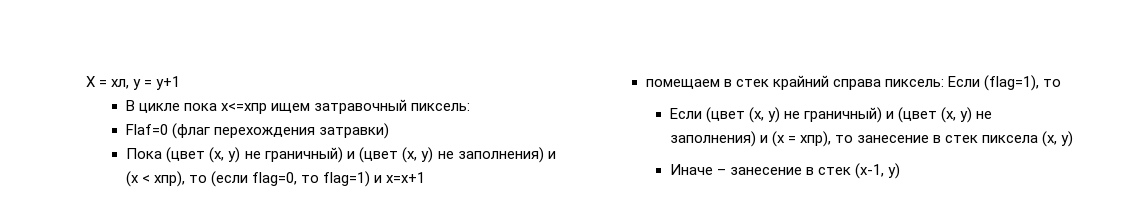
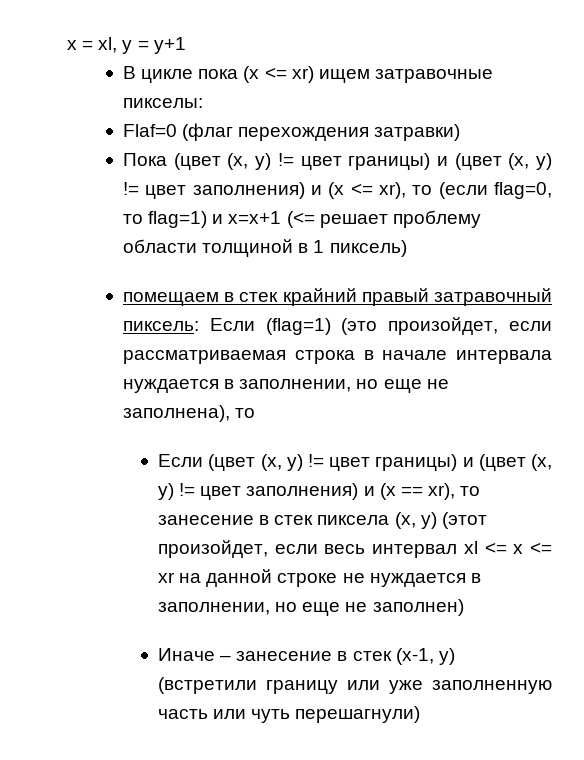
[85,76,129,89] X = xл, -> [67,37,118,53] x = xl,
[221,99,471,114] x<=xпр ищем затравочный пиксель: -> [243,66,493,83] [123,98,204,108] (x <= xr) ищем затравочные пикселы:
[244,147,557,163] [125,171,185,187] не граничный) и (цвет (x, y) не заполнения) и (x < xпр), -> [277,153,552,170] [123,182,407,199] != цвет границы) и (цвет (x, y) != цвет заполнения) и (x <= xr),
[645,75,1040,91] // помещаем в стек крайний справа пиксель: Если (flag=1), -> [286,210,481,228] [123,239,407,257] [123,288,553,306] [123,317,552,335] [123,350,552,364] [123,379,449,393] [123,405,231,422] (<= решает проблему области толщиной в 1 пиксель) // помещаем в стек крайний правый затравочный пиксель: Если (flag=1) (это произойдет, если рассматриваемая строка в начале интервала нуждается в заполнении, но еще не заполнена),
[783,107,993,123] [669,131,831,147] не граничный) и (цвет (x, y) не заполнения) и (x = xпр), -> [307,454,552,471] [158,483,455,500] != цвет границы) и (цвет (x, y) != цвет заполнения) и (x == xr),
(1074, 139) none -> [441,512,487,529] [158,540,553,558] [158,569,481,587] [158,599,464,616] (этот произойдет, если весь интервал xl <= x <= xr на данной строке не нуждается в заполнении, но еще не заполнен)
(900, 171) none -> [158,677,552,694] [158,706,421,723] (встретили границу или уже заполненную часть или чуть перешагнули)

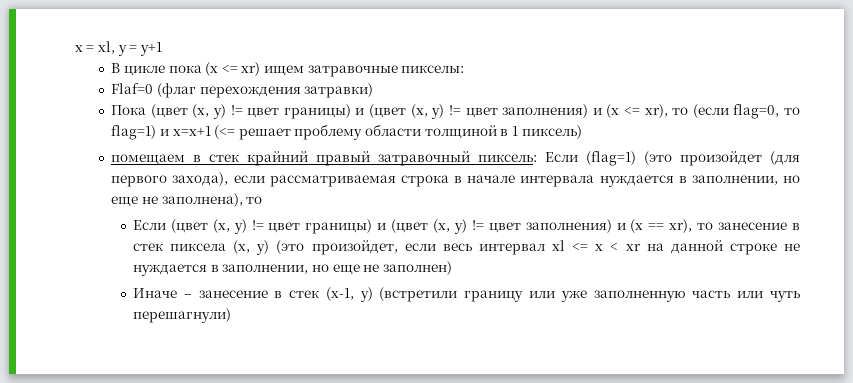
[388,317,499,335] произойдет, -> [680,151,800,166] [111,172,229,187] произойдет (для первого захода),
[441,512,487,529] (этот -> [276,240,305,254] (это
[530,542,553,554] <= -> [610,242,619,251] <

